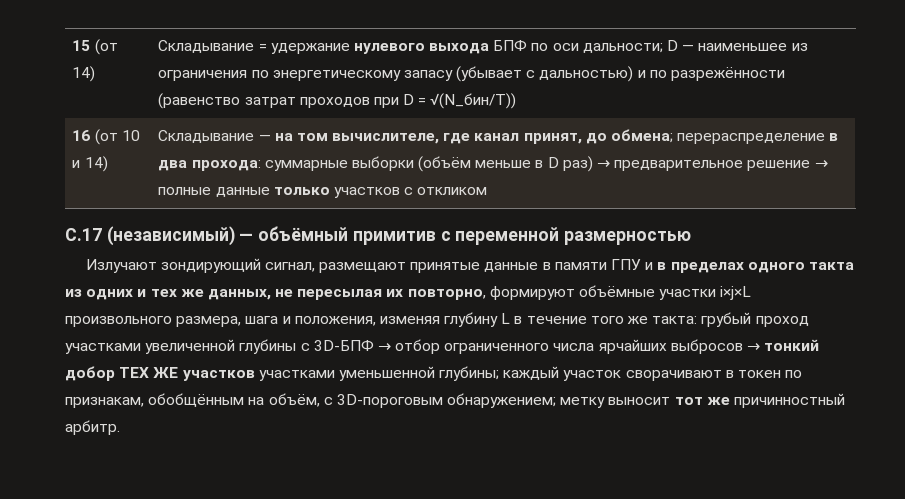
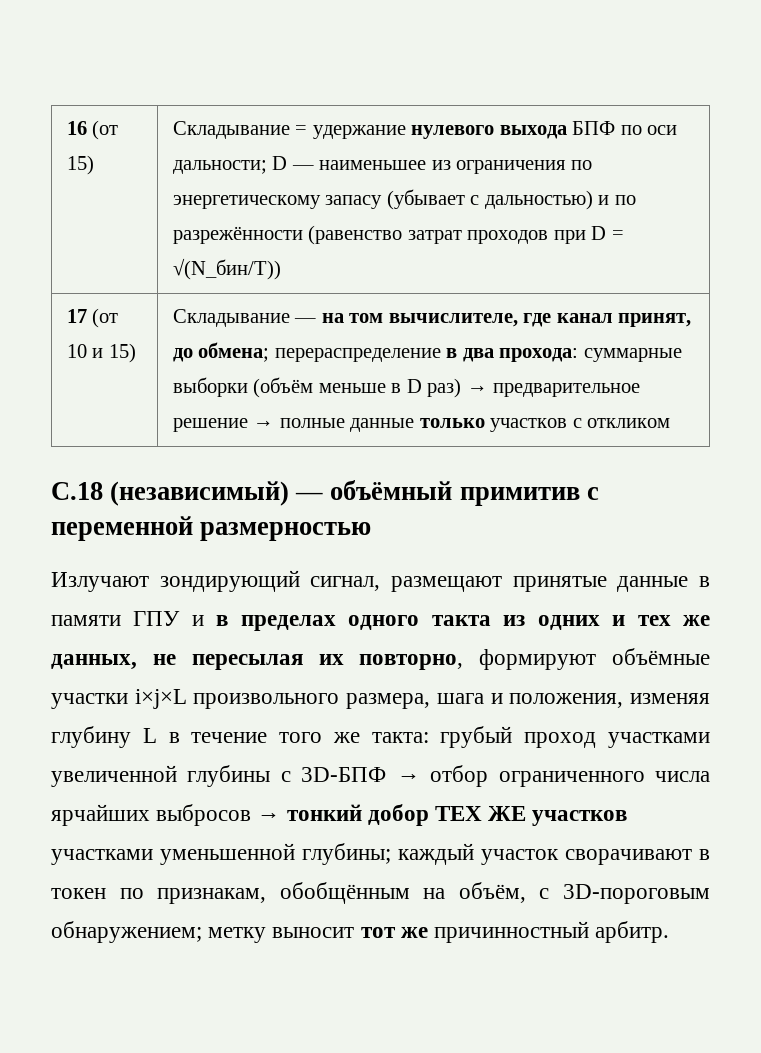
[72,39,118,55] [72,66,96,82] 15 (от 14) -> [66,120,119,140] [66,155,94,175] 16 (от 15)
[72,130,91,141] 16 -> [66,309,87,323] 17
[84,156,108,172] 14) -> [108,343,136,363] 15)
[65,228,102,241] С.17 -> [51,482,103,500] С.18

